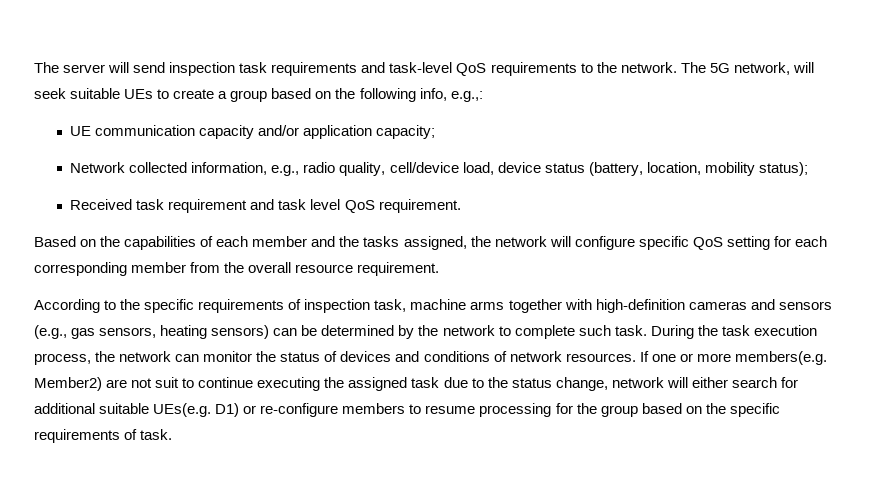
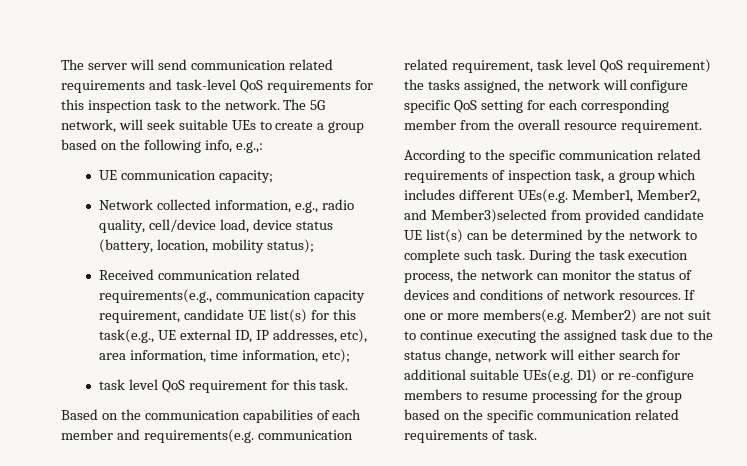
[169,62,268,76] inspection task -> [190,59,333,70] communication related
(577, 69) none -> [354,80,373,90] [61,99,181,113] for this inspection task
[199,125,373,139] capacity and/or application -> (216, 175) none
[136,199,461,213] task requirement and task level QoS requirement. -> [157,269,300,280] [98,289,365,303] [98,309,356,323] [98,329,368,343] [98,349,350,363] [98,379,349,393] communication related requirements(e.g., communication capacity requirement, candidate UE list(s) for this task(e.g., UE external ID, IP addresses, etc), area information, time information, etc); // task level QoS requirement for this task.
(121, 241) none -> [144,410,240,420] communication
(336, 241) none -> [143,429,353,443] [404,59,711,73] requirements(e.g. communication related requirement, task level QoS requirement)
(195, 306) none -> [558,149,701,160] communication related
[410,299,832,313] [34,325,270,339] machine arms together with high-definition cameras and sensors (e.g., gas sensors, heating sensors) -> [607,169,697,183] [404,189,700,203] [404,209,704,223] [404,229,463,243] a group which includes different UEs(e.g. Member1, Member2, and Member3)selected from provided candidate UE list(s)
(780, 410) none -> [536,409,679,420] communication related

